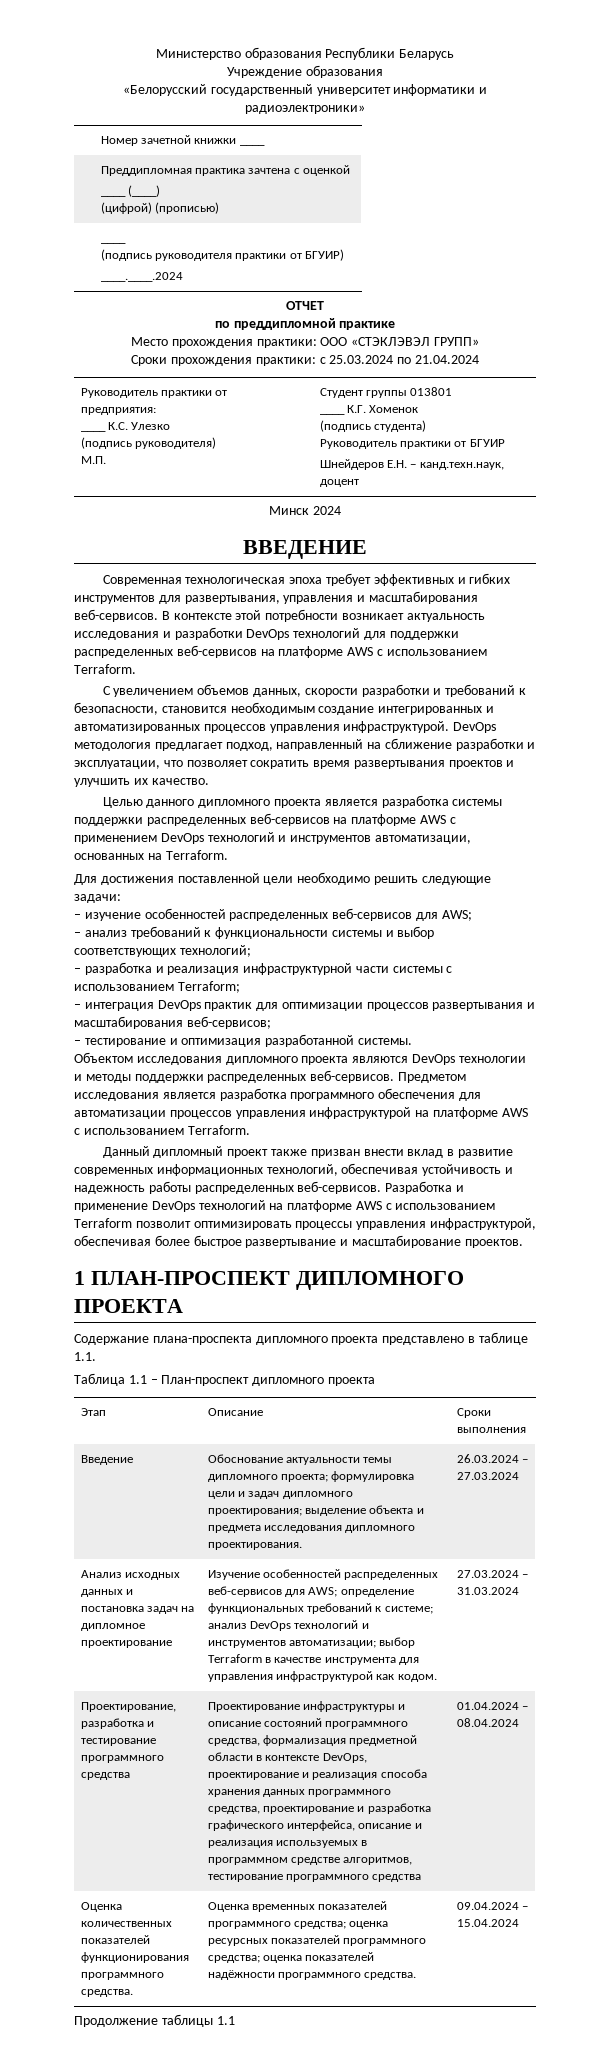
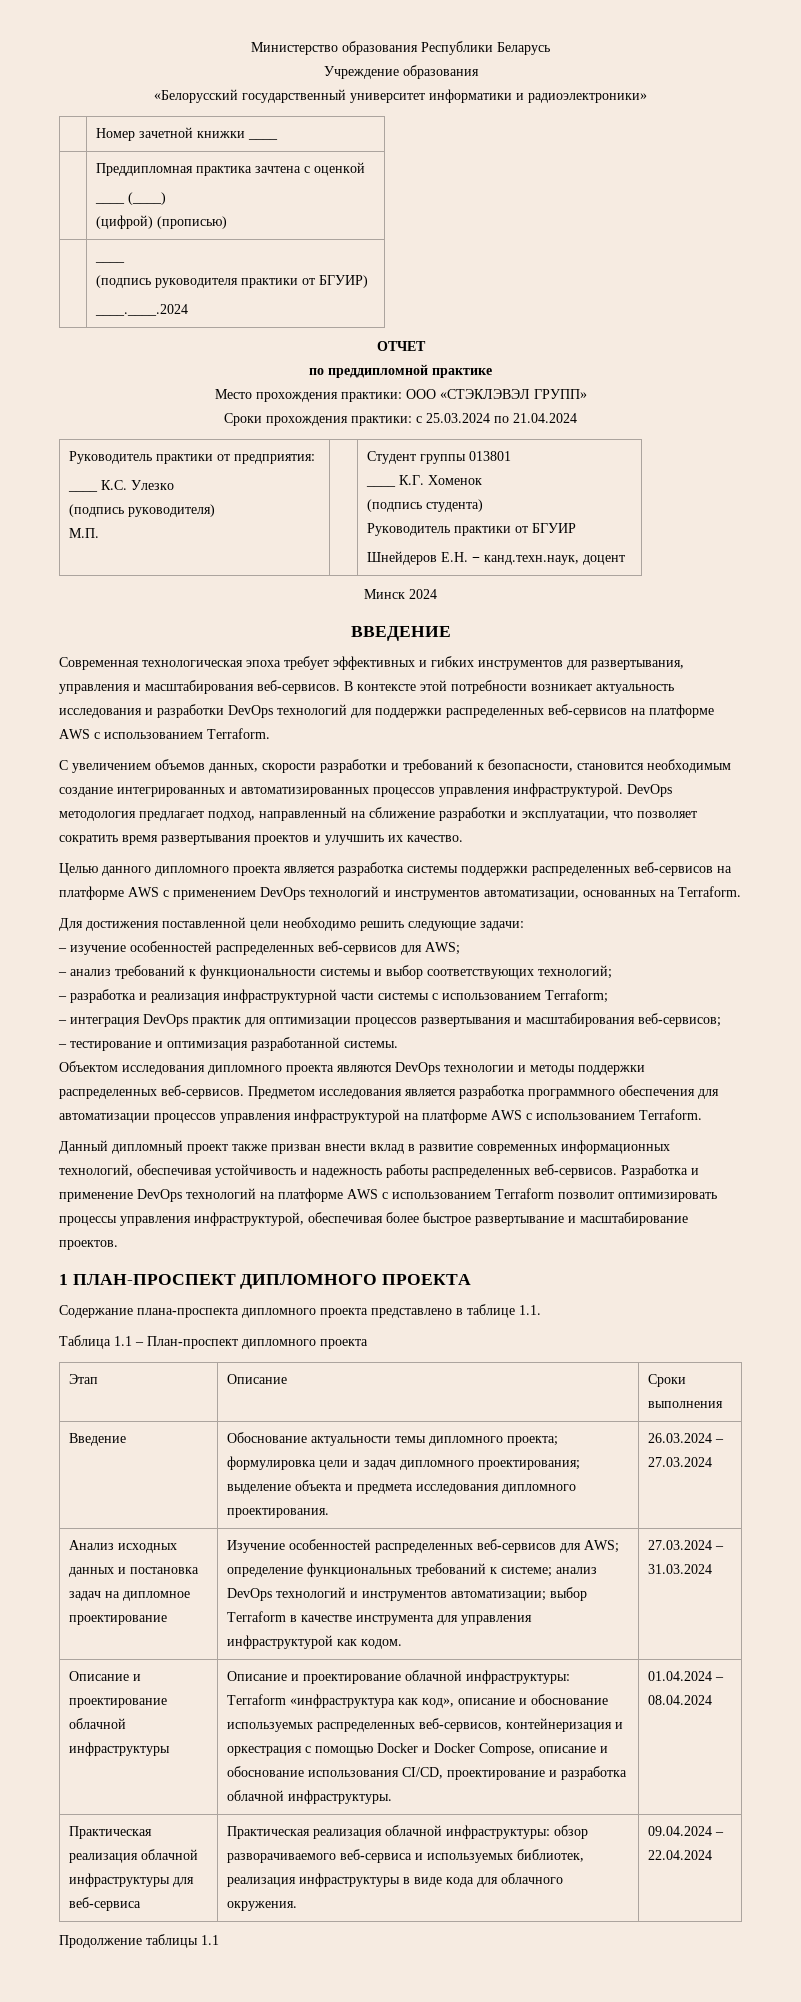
[80,1702,176,1712] [80,1718,154,1729] [80,1738,156,1746] [80,1755,164,1763] [80,1772,130,1780] [207,1701,406,1712] [207,1718,409,1729] [207,1735,418,1746] [207,1752,367,1763] [207,1769,427,1780] [207,1789,392,1797] [207,1803,431,1814] [207,1820,422,1831] [207,1840,368,1848] [207,1857,413,1865] [207,1874,422,1882] [456,1702,528,1710] [456,1718,519,1727] [80,1902,122,1912] [80,1921,172,1927] [80,1935,150,1944] [80,1952,189,1963] [80,1972,164,1980] [80,1989,133,1997] [207,1901,388,1912] [207,1921,389,1929] [207,1935,427,1946] [207,1952,375,1963] [207,1970,417,1980] Проектирование, разработка и тестирование программного средства | Проектирование инфраструктуры и описание состояний программного средства, формализация предметной области в контексте DevOps, проектирование и реализация способа хранения данных программного средства, проектирование и разработка графического интерфейса, описание и реализация используемых в программном средстве алгоритмов, тестирование программного средства | 01.04.2024 – 08.04.2024 // Оценка количественных показателей функционирования программного средства. | Оценка временных показателей программного средства; оценка ресурсных показателей программного средства; оценка показателей надёжности программного средства. -> [69,1671,142,1681] [69,1698,168,1708] [69,1718,127,1729] [69,1742,171,1756] [227,1670,571,1684] [227,1694,609,1708] [227,1718,624,1732] [227,1743,609,1756] [227,1766,628,1780] [227,1790,393,1804] [648,1671,725,1681] [648,1695,713,1705] [69,1826,153,1839] [69,1849,199,1863] [69,1873,195,1887] [69,1897,142,1911] [227,1825,589,1839] [227,1849,585,1863] [227,1873,564,1887] [227,1901,298,1911] Описание и проектирование облачной инфраструктуры | Описание и проектирование облачной инфраструктуры: Terraform «инфраструктура как код», описание и обоснование используемых распределенных веб-сервисов, контейнеризация и оркестрация с помощью Docker и Docker Compose, описание и обоснование использования CI/CD, проектирование и разработка облачной инфраструктуры. | 01.04.2024 – 08.04.2024 // Практическая реализация облачной инфраструктуры для веб-сервиса | Практическая реализация облачной инфраструктуры: обзор разворачиваемого веб-сервиса и используемых библиотек, реализация инфраструктуры в виде кода для облачного окружения.
[456,1919,519,1927] 15.04.2024 -> [648,1850,713,1860] 22.04.2024

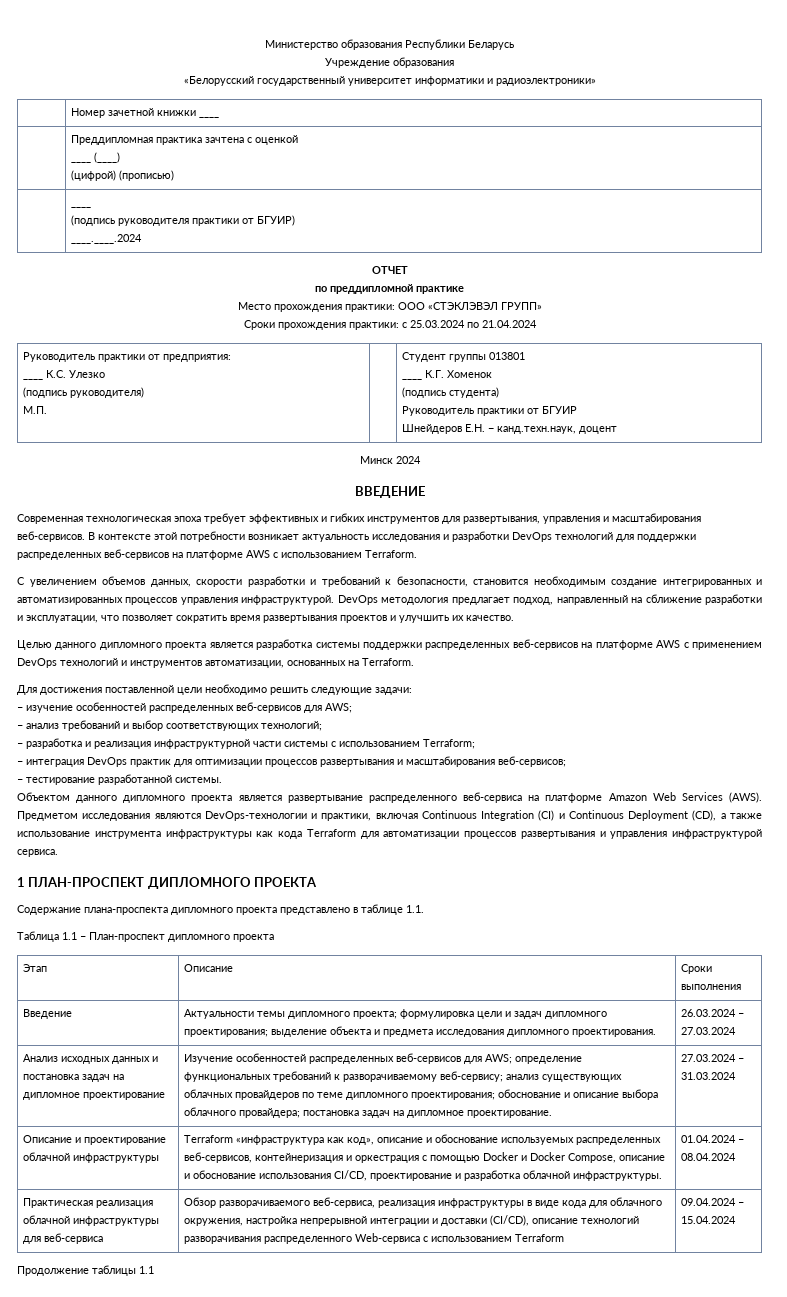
[189,965,371,979] к функциональности системы -> (120, 725) none
[155,1041,248,1051] и оптимизация -> (95, 781) none
[122,1062,645,1075] [59,1085,719,1099] [59,1109,702,1123] [59,1140,670,1154] [59,1164,699,1178] [59,1188,717,1202] [59,1212,688,1226] [59,1240,118,1250] исследования дипломного проекта являются DevOps технологии и методы поддержки распределенных веб-сервисов. Предметом исследования является разработка программного обеспечения для автоматизации процессов управления инфраструктурой на платформе AWS с использованием Terraform. // Данный дипломный проект также призван внести вклад в развитие современных информационных технологий, обеспечивая устойчивость и надежность работы распределенных веб-сервисов. Разработка и применение DevOps технологий на платформе AWS с использованием Terraform позволит оптимизировать процессы управления инфраструктурой, обеспечивая более быстрое развертывание и масштабирование проектов. -> [76,792,763,803] [17,810,762,821] [17,829,762,839] [17,849,58,857] данного дипломного проекта является развертывание распределенного веб-сервиса на платформе Amazon Web Services (AWS). Предметом исследования являются DevOps-технологии и практики, включая Continuous Integration (CI) и Continuous Deployment (CD), а также использование инструмента инфраструктуры как кода Terraform для автоматизации процессов развертывания и управления инфраструктурой сервиса.
[227,1432,392,1446] Обоснование актуальности -> [183,1009,254,1019] Актуальности
[501,1567,598,1577] [227,1587,588,1601] [227,1611,533,1625] [227,1635,403,1649] системе; анализ DevOps технологий и инструментов автоматизации; выбор Terraform в качестве инструмента для управления инфраструктурой как кодом. -> [342,1071,622,1082] [183,1089,658,1100] [183,1107,552,1118] разворачиваемому веб-сервису; анализ существующих облачных провайдеров по теме дипломного проектирования; обоснование и описание выбора облачного провайдера; постановка задач на дипломное проектирование.
[227,1670,571,1684] Описание и проектирование облачной инфраструктуры: -> (159, 1158) none
[227,1825,589,1839] [227,1849,585,1863] Практическая реализация облачной инфраструктуры: обзор разворачиваемого веб-сервиса и используемых библиотек, -> [183,1197,375,1208] Обзор разворачиваемого веб-сервиса,
[227,1901,298,1911] окружения. -> [183,1215,639,1226] [183,1233,564,1244] окружения, настройка непрерывной интеграции и доставки (CI/CD), описание технологий разворачивания распределенного Web-сервиса с использованием Terraform
[648,1850,713,1860] 22.04.2024 -> [680,1216,736,1224] 15.04.2024

